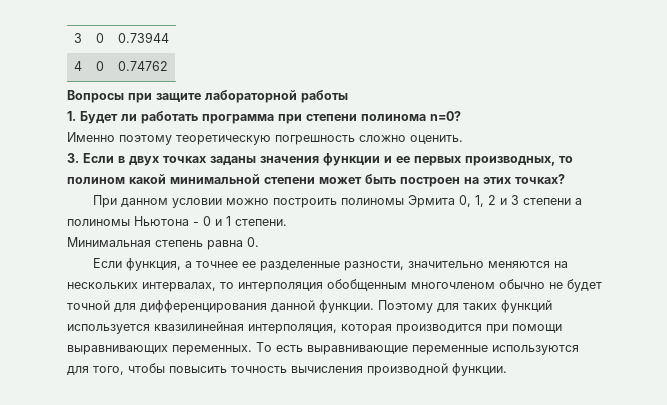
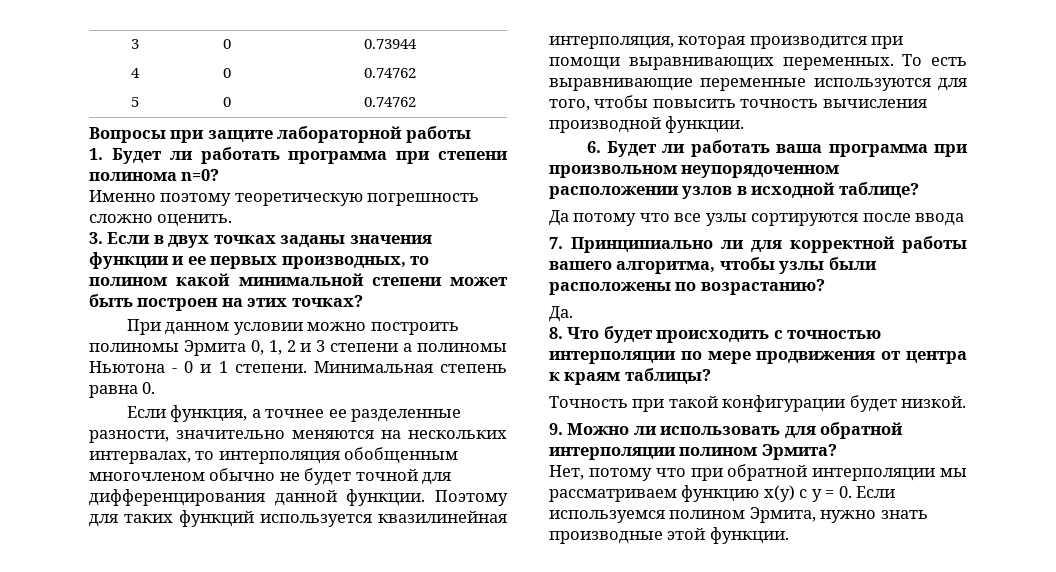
(168, 66) none -> [131,97,139,107] [222,97,231,107] [363,97,416,107] // 5 | 0 | 0.74762
(287, 222) // -> (307, 368) none
(507, 369) none -> [586,140,968,157] [549,165,840,178] [549,182,919,199] [549,210,965,226] [549,236,967,253] [549,257,877,274] [549,279,825,295] [549,306,573,322] [549,326,882,343] [549,351,967,364] [549,368,711,385] [549,395,967,412] [549,422,904,439] [549,444,837,460] [549,464,967,481] [549,485,896,502] [549,507,928,523] [549,527,789,544] // 6. Будет ли работать ваша программа при произвольном неупорядоченном расположении узлов в исходной таблице? // Да потому что все узлы сортируются после ввода // 7. Принципиально ли для корректной работы вашего алгоритма, чтобы узлы были расположены по возрастанию? // Да. // 8. Что будет происходить с точностью интерполяции по мере продвижения от центра к краям таблицы? // Точность при такой конфигурации будет низкой. // 9. Можно ли использовать для обратной интерполяции полином Эрмита? // Нет, потому что при обратной интерполяции мы рассматриваем функцию x(y) с y = 0. Если используемся полином Эрмита, нужно знать производные этой функции.

